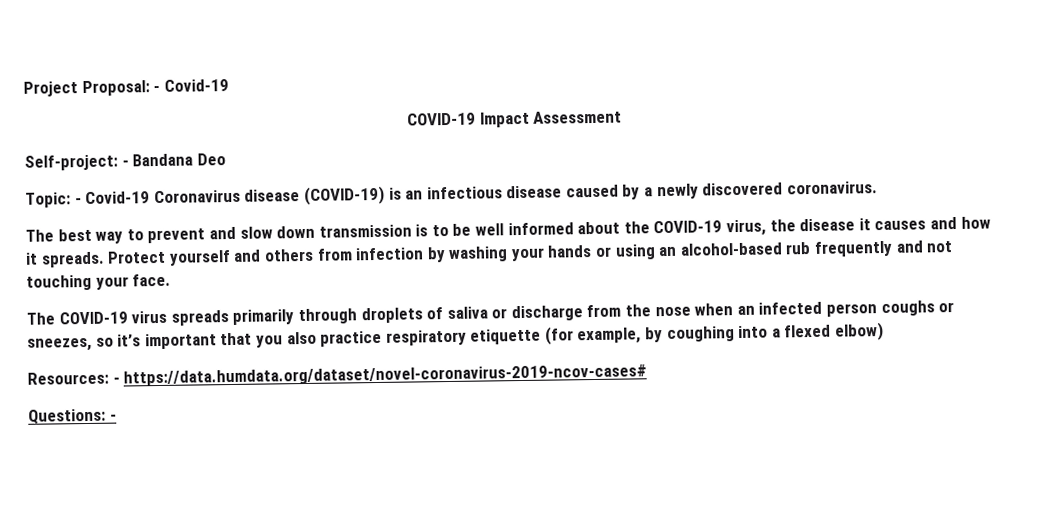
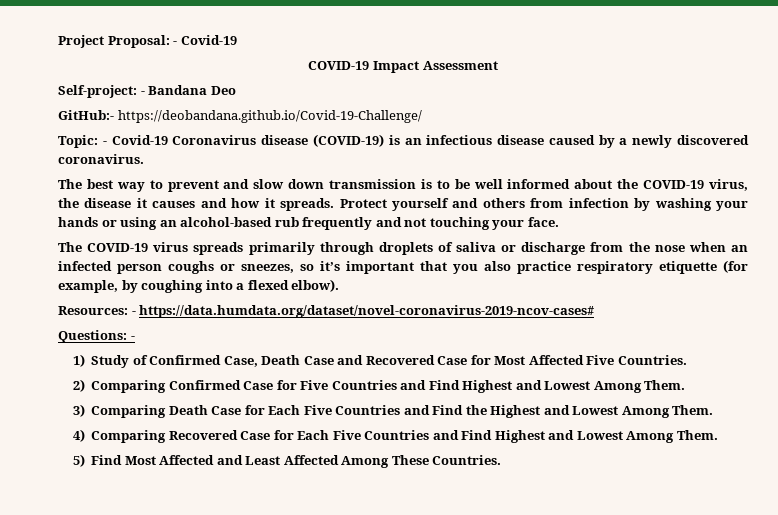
(226, 159) none -> [58,110,422,123] // GitHub:- https://deobandana.github.io/Covid-19-Challenge/
[834,322,885,341] elbow) -> [291,279,340,292] elbow).
(117, 417) none -> [72,354,687,368] [72,379,686,393] [72,404,714,418] [72,429,718,443] [72,454,502,468] // 1) Study of Confirmed Case, Death Case and Recovered Case for Most Affected Five Countries. // 2) Comparing Confirmed Case for Five Countries and Find Highest and Lowest Among Them. // 3) Comparing Death Case for Each Five Countries and Find the Highest and Lowest Among Them. // 4) Comparing Recovered Case for Each Five Countries and Find Highest and Lowest Among Them. // 5) Find Most Affected and Least Affected Among These Countries.

